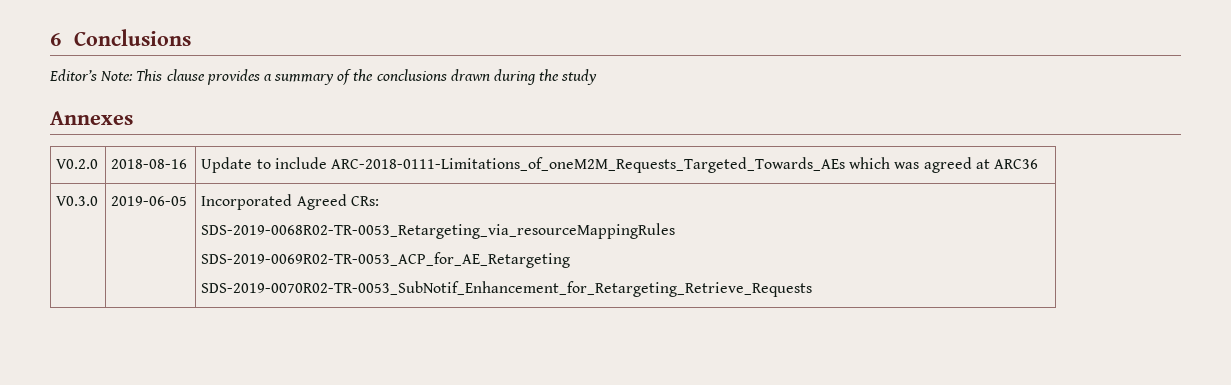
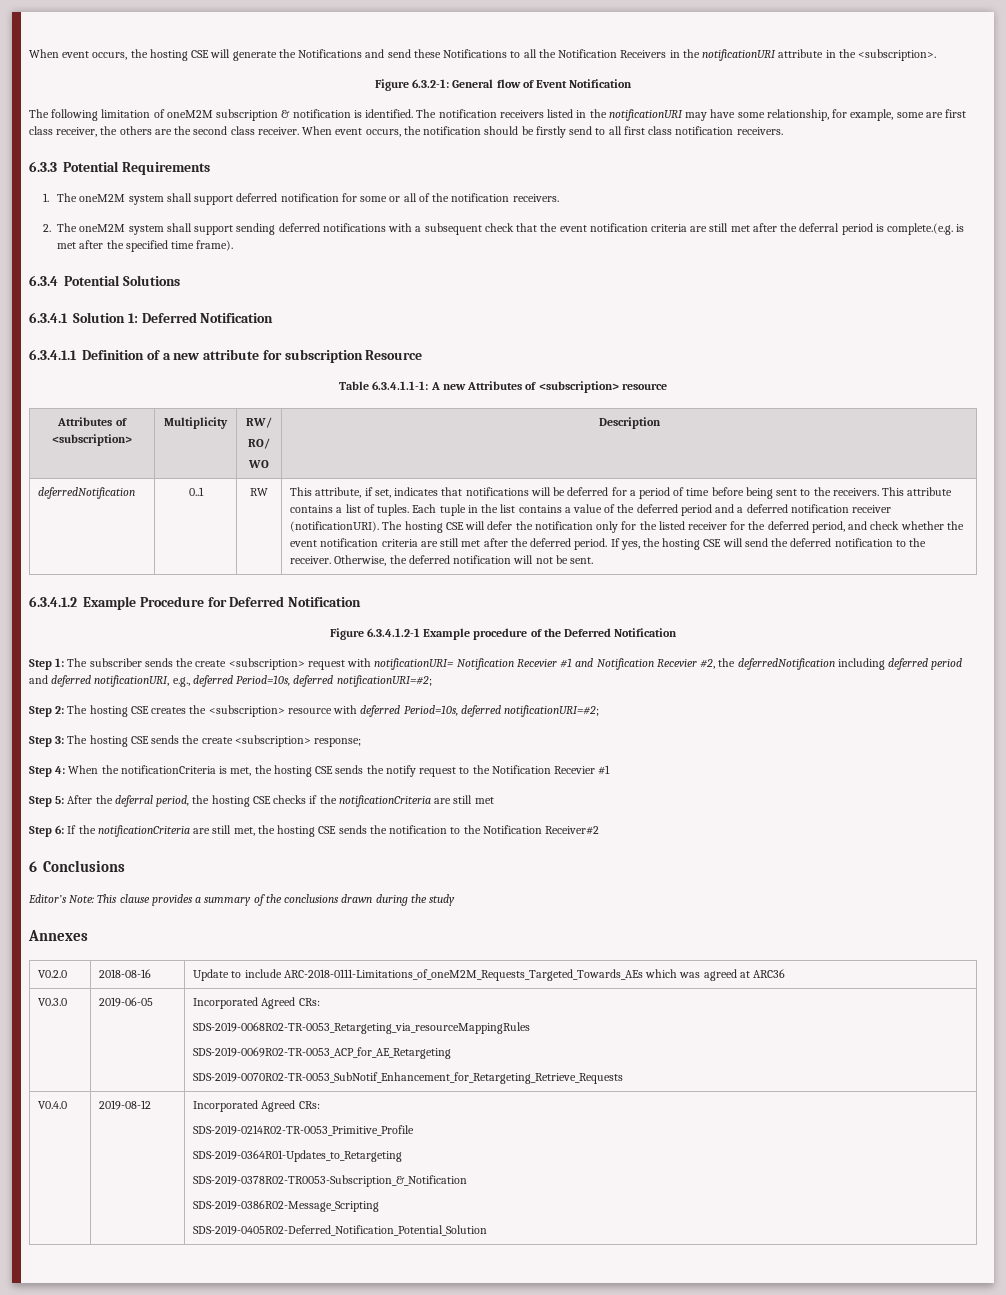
(50, 39) none -> [29,49,937,61] [374,79,633,91] [29,109,967,121] [29,126,783,138] [29,161,210,175] [43,193,559,205] [43,223,965,235] [57,240,234,252] [29,275,180,286] [29,312,274,323] [29,349,423,363] [339,381,667,393] [57,417,127,426] [52,434,132,446] [164,417,228,429] [246,417,272,428] [248,438,270,449] [248,460,269,468] [598,417,661,429] [38,487,136,499] [188,487,204,496] [250,488,268,496] [290,487,953,499] [290,504,892,516] [290,521,964,533] [290,538,927,550] [290,555,594,566] [29,596,362,610] [329,628,678,640] [29,658,963,670] [29,675,432,687] [29,705,600,717] [29,735,362,747] [29,765,611,777] [29,795,494,807] [29,825,600,837] When event occurs, the hosting CSE will generate the Notifications and send these Notifications to all the Notification Receivers in the notificationURI attribute in the <subscription>. // Figure 6.3.2-1: General flow of Event Notification // The following limitation of oneM2M subscription & notification is identified. The notification receivers listed in the notificationURI may have some relationship, for example, some are first class receiver, the others are the second class receiver. When event occurs, the notification should be firstly send to all first class notification receivers. // 6.3.3 Potential Requirements // 1. The oneM2M system shall support deferred notification for some or all of the notification receivers. // 2. The oneM2M system shall support sending deferred notifications with a subsequent check that the event notification criteria are still met after the deferral period is complete.(e.g. is met after the specified time frame). // 6.3.4 Potential Solutions // 6.3.4.1 Solution 1: Deferred Notification // 6.3.4.1.1 Definition of a new attribute for subscription Resource // Table 6.3.4.1.1-1: A new Attributes of <subscription> resource // Attributes of <subscription> | Multiplicity | RW/ // RO/ // WO | Description // deferredNotification | 0..1 | RW | This attribute, if set, indicates that notifications will be deferred for a period of time before being sent to the receivers. This attribute contains a list of tuples. Each tuple in the list contains a value of the deferred period and a deferred notification receiver (notificationURI). The hosting CSE will defer the notification only for the listed receiver for the deferred period, and check whether the event notification criteria are still met after the deferred period. If yes, the hosting CSE will send the deferred notification to the receiver. Otherwise, the deferred notification will not be sent. // 6.3.4.1.2 Example Procedure for Deferred Notification // Figure 6.3.4.1.2-1 Example procedure of the Deferred Notification // Step 1: The subscriber sends the create <subscription> request with notificationURI= Notification Recevier #1 and Notification Recevier #2, the deferredNotification including deferred period and deferred notificationURI, e.g., deferred Period=10s, deferred notificationURI=#2; // Step 2: The hosting CSE creates the <subscription> resource with deferred Period=10s, deferred notificationURI=#2; // Step 3: The hosting CSE sends the create <subscription> response; // Step 4: When the notificationCriteria is met, the hosting CSE sends the notify request to the Notification Recevier #1 // Step 5: After the deferral period, the hosting CSE checks if the notificationCriteria are still met // Step 6: If the notificationCriteria are still met, the hosting CSE sends the notification to the Notification Receiver#2 //
(813, 289) none -> [38,1101,68,1109] [99,1100,152,1110] [193,1100,320,1112] [193,1125,415,1136] [193,1150,403,1162] [193,1175,468,1187] [193,1200,380,1212] [193,1225,488,1236] // V0.4.0 | 2019-08-12 | Incorporated Agreed CRs: // SDS-2019-0214R02-TR-0053_Primitive_Profile // SDS-2019-0364R01-Updates_to_Retargeting // SDS-2019-0378R02-TR0053-Subscription_&_Notification // SDS-2019-0386R02-Message_Scripting // SDS-2019-0405R02-Deferred_Notification_Potential_Solution

